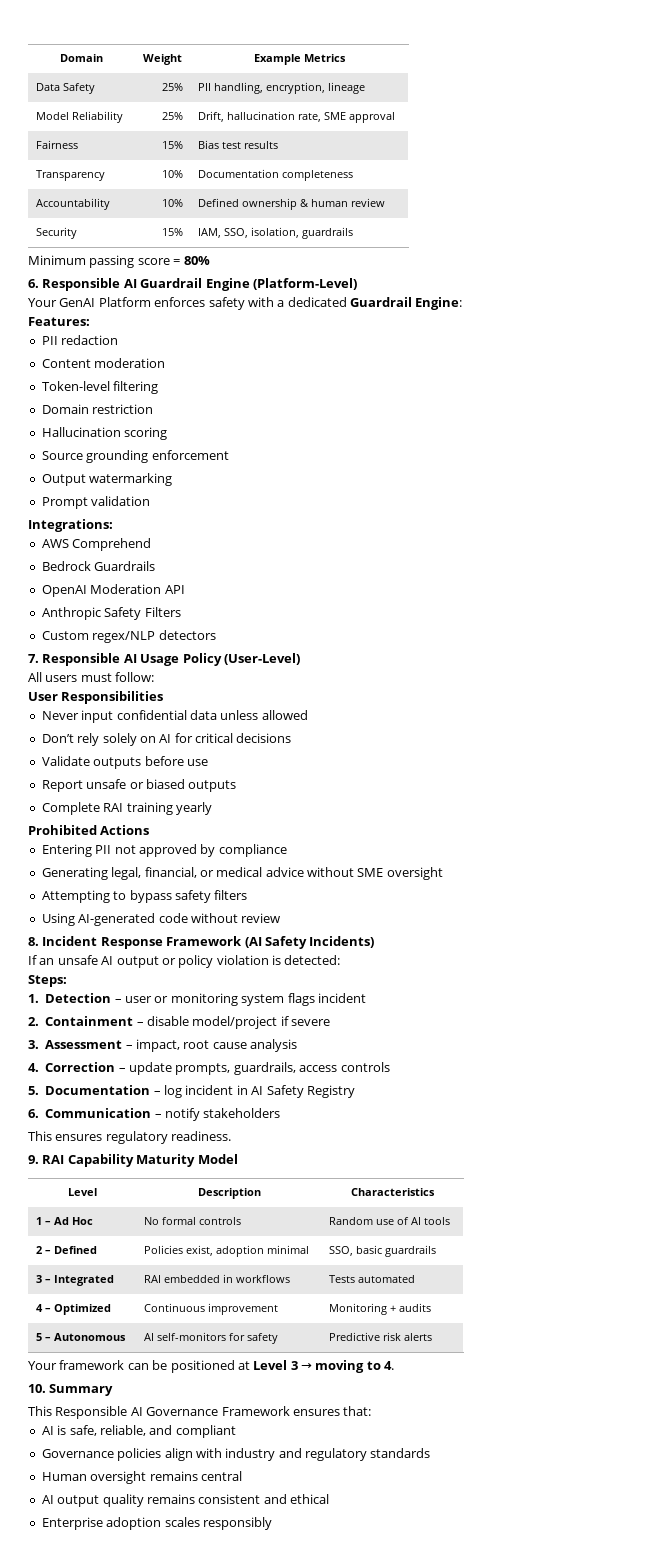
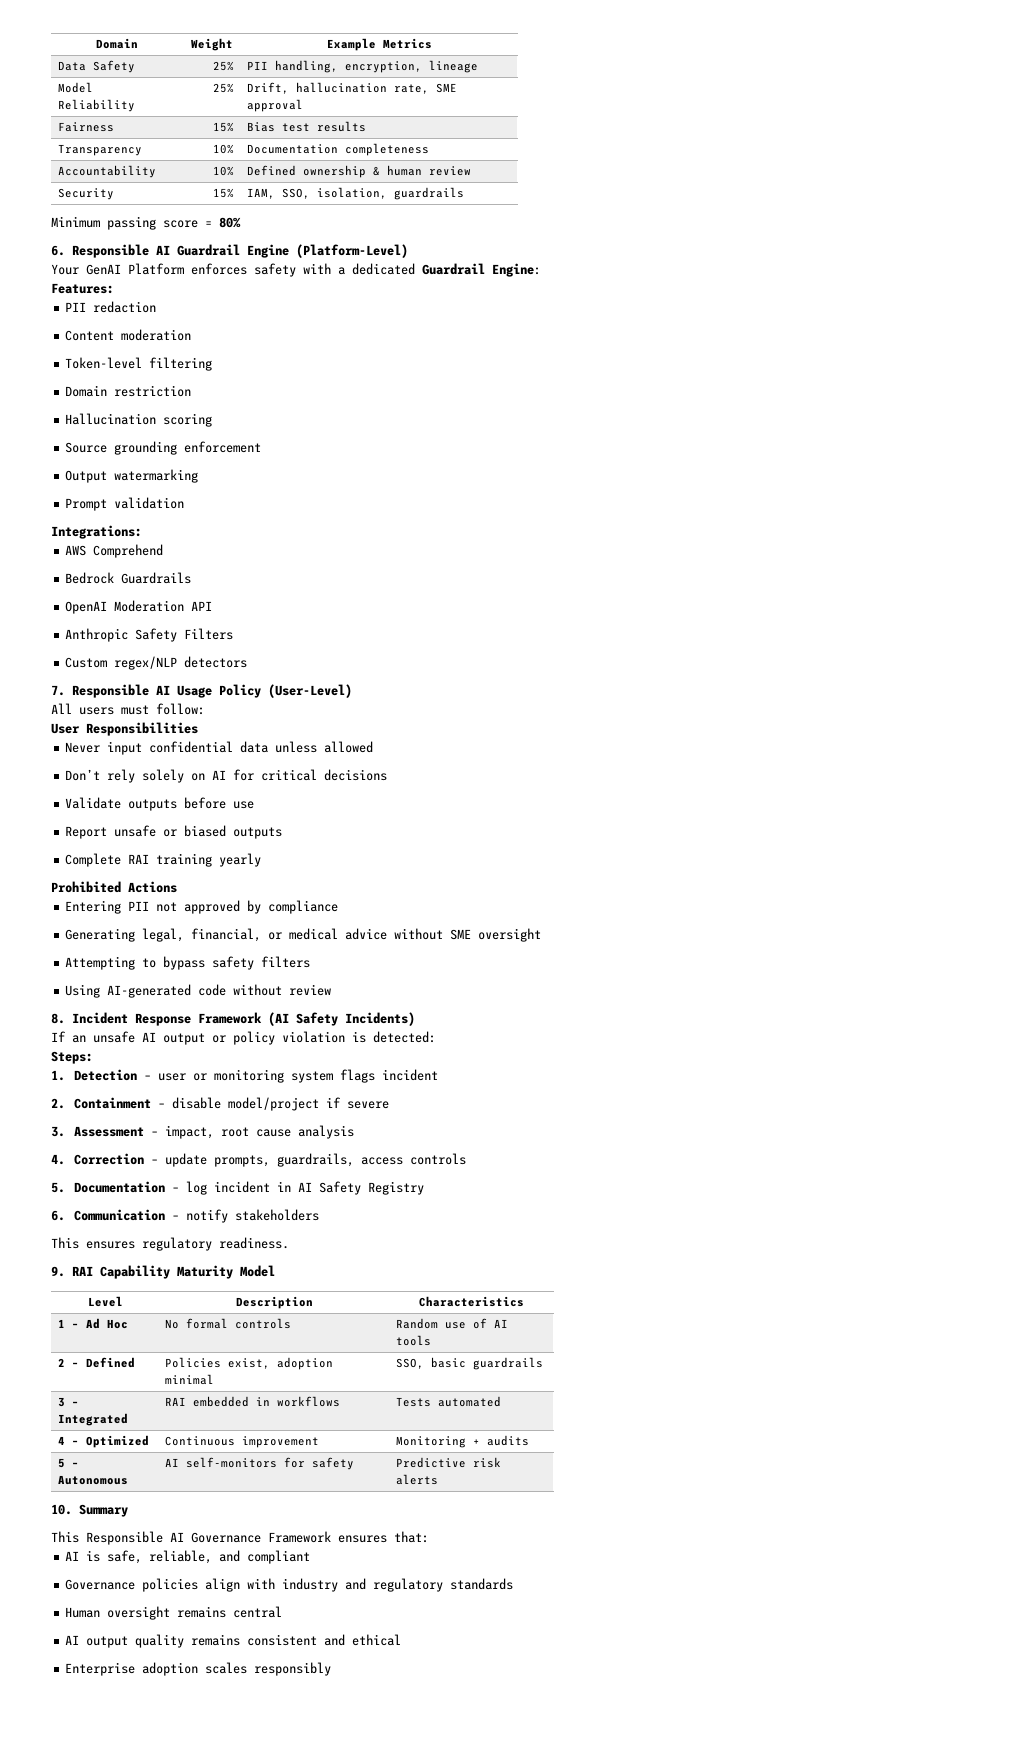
[28,1360,395,1373] // Your framework can be positioned at Level 3 → moving to 4. -> (439, 1479) none

